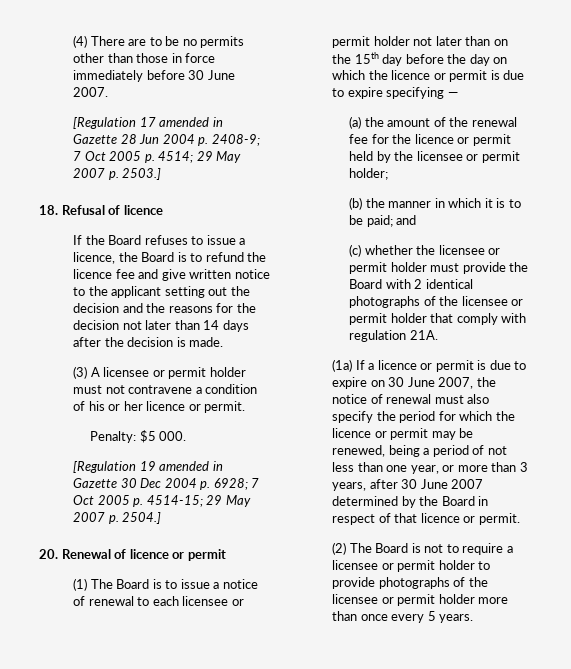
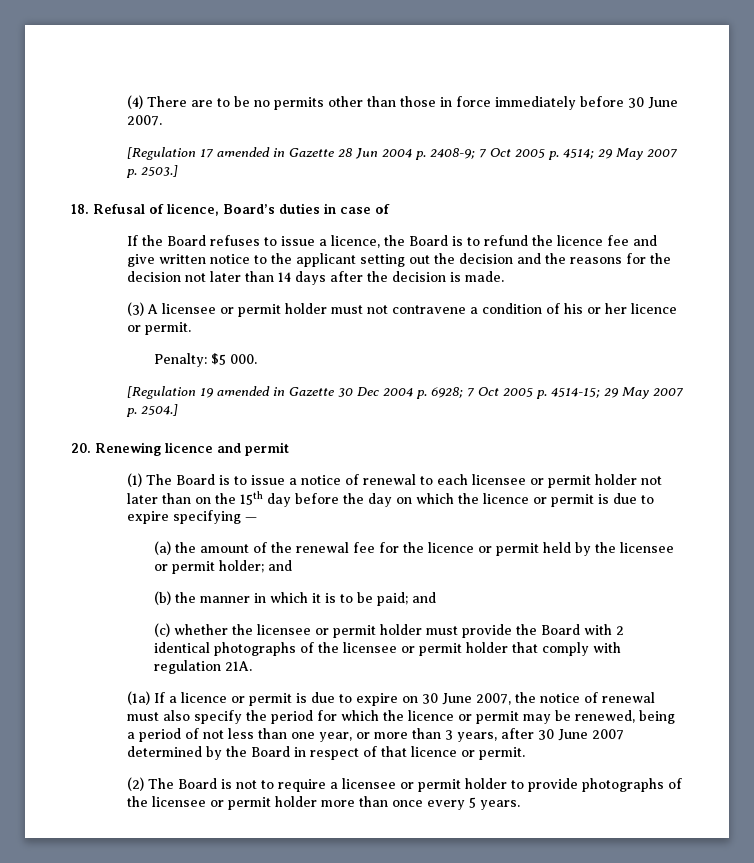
[123,205,163,215] licence -> [167,203,390,216] licence, Board’s duties in case of
[61,549,185,559] Renewal of licence or -> [95,442,241,456] Renewing licence and
(389, 174) none -> [268,560,293,571] and

